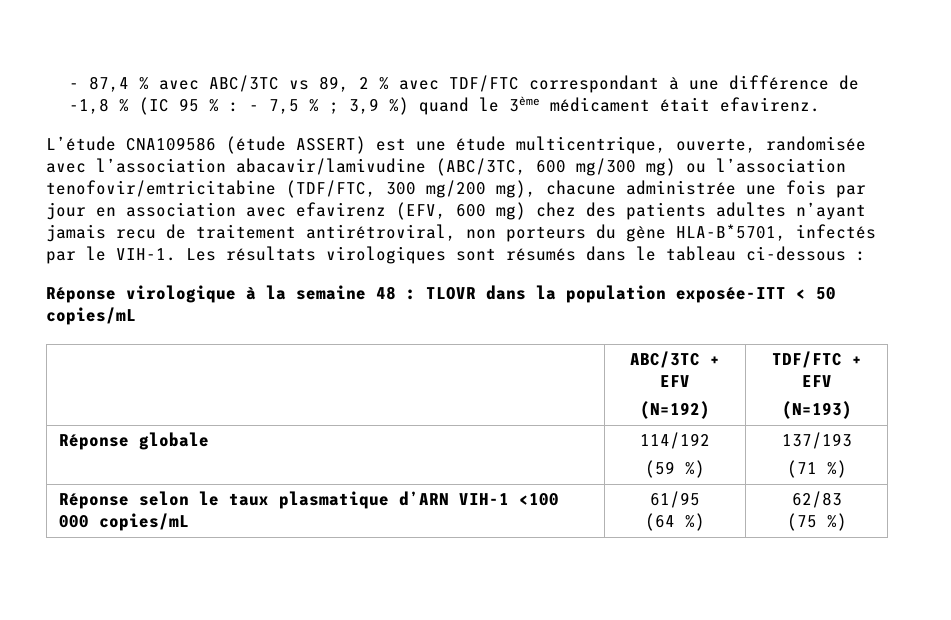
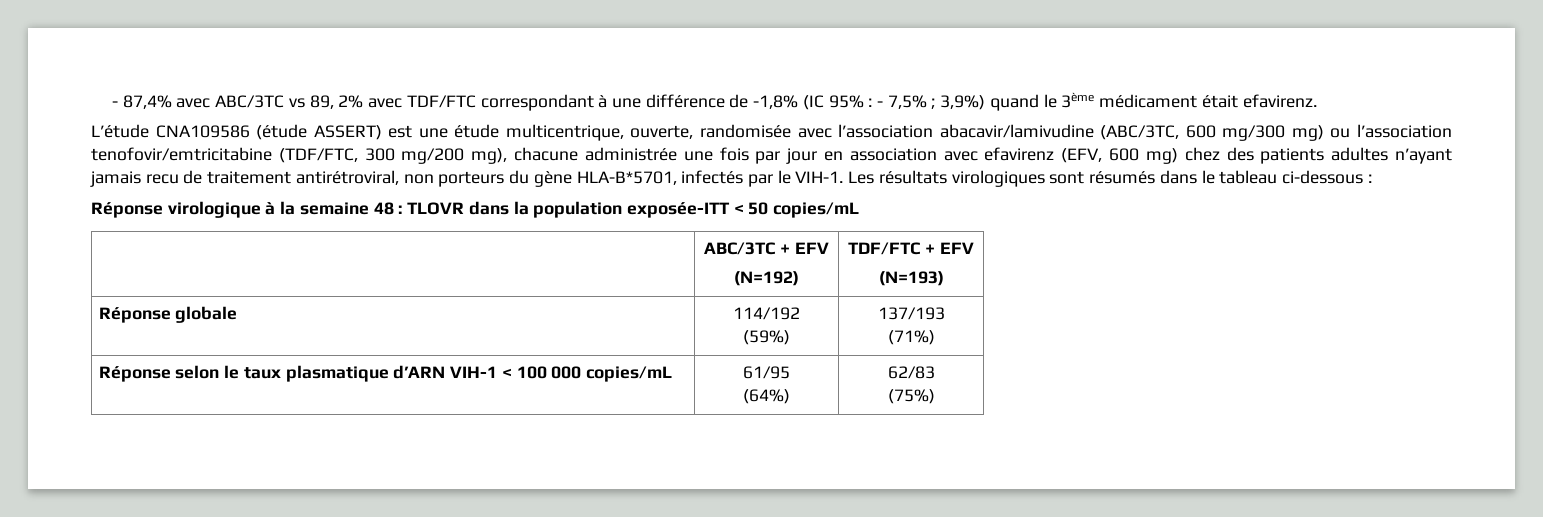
[69,76,150,92] - 87,4 % -> [111,95,172,109] - 87,4%
[359,77,390,90] 2 % -> [338,95,364,108] 2%
[69,97,410,115] -1,8 % (IC 95 % : - 7,5 % ; 3,9 %) -> [753,95,986,110] -1,8% (IC 95% : - 7,5% ; 3,9%)
[645,460,706,478] (59 %) -> [743,330,790,345] (59%)
[786,460,847,478] (71 %) -> [887,330,935,345] (71%)
[519,493,560,506] <100 -> [501,366,547,379] < 100
[645,513,706,531] (64 %) -> [743,389,790,404] (64%)
[786,513,847,531] (75 %) -> [887,389,935,404] (75%)

